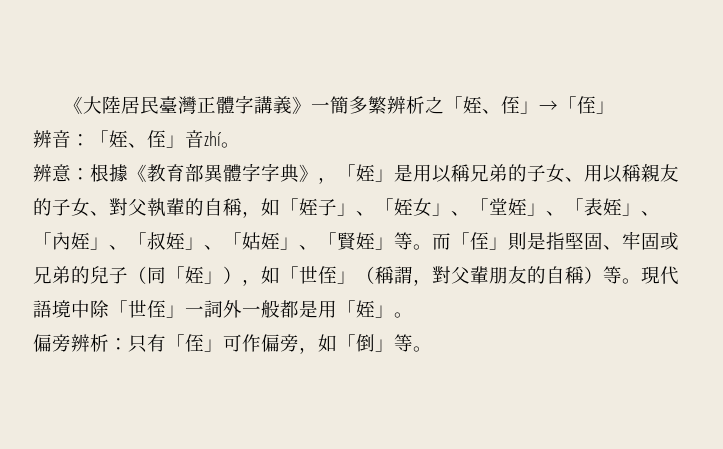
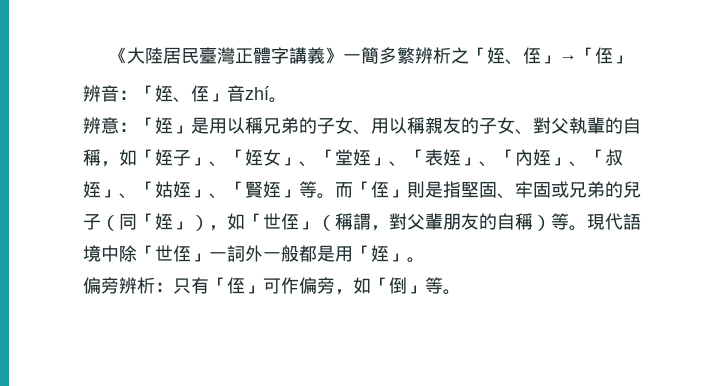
[90,163,337,184] 根據《教育部異體字字典》， -> (137, 127) none

